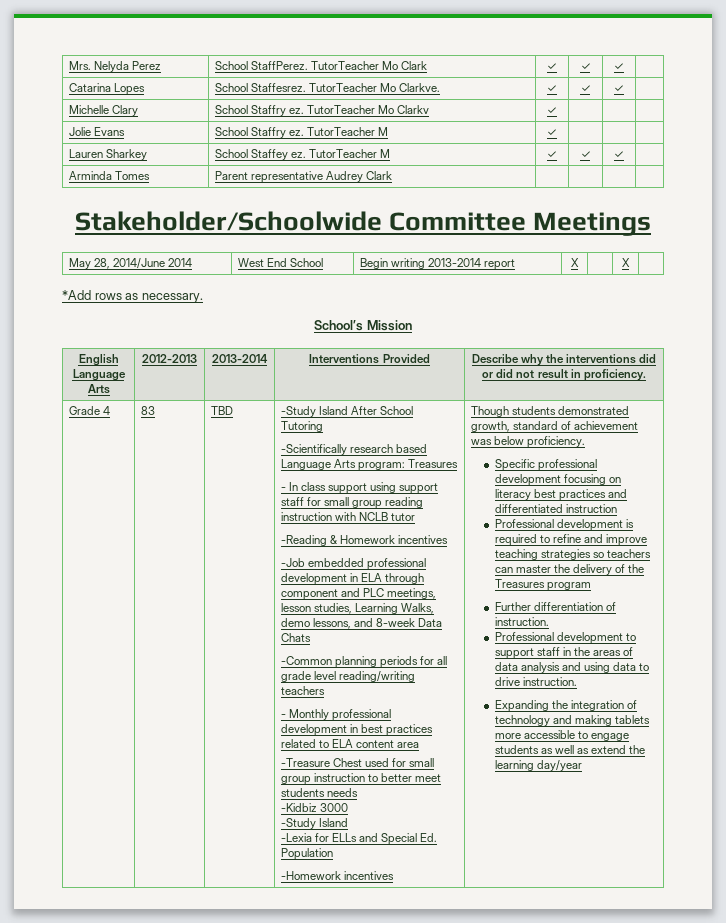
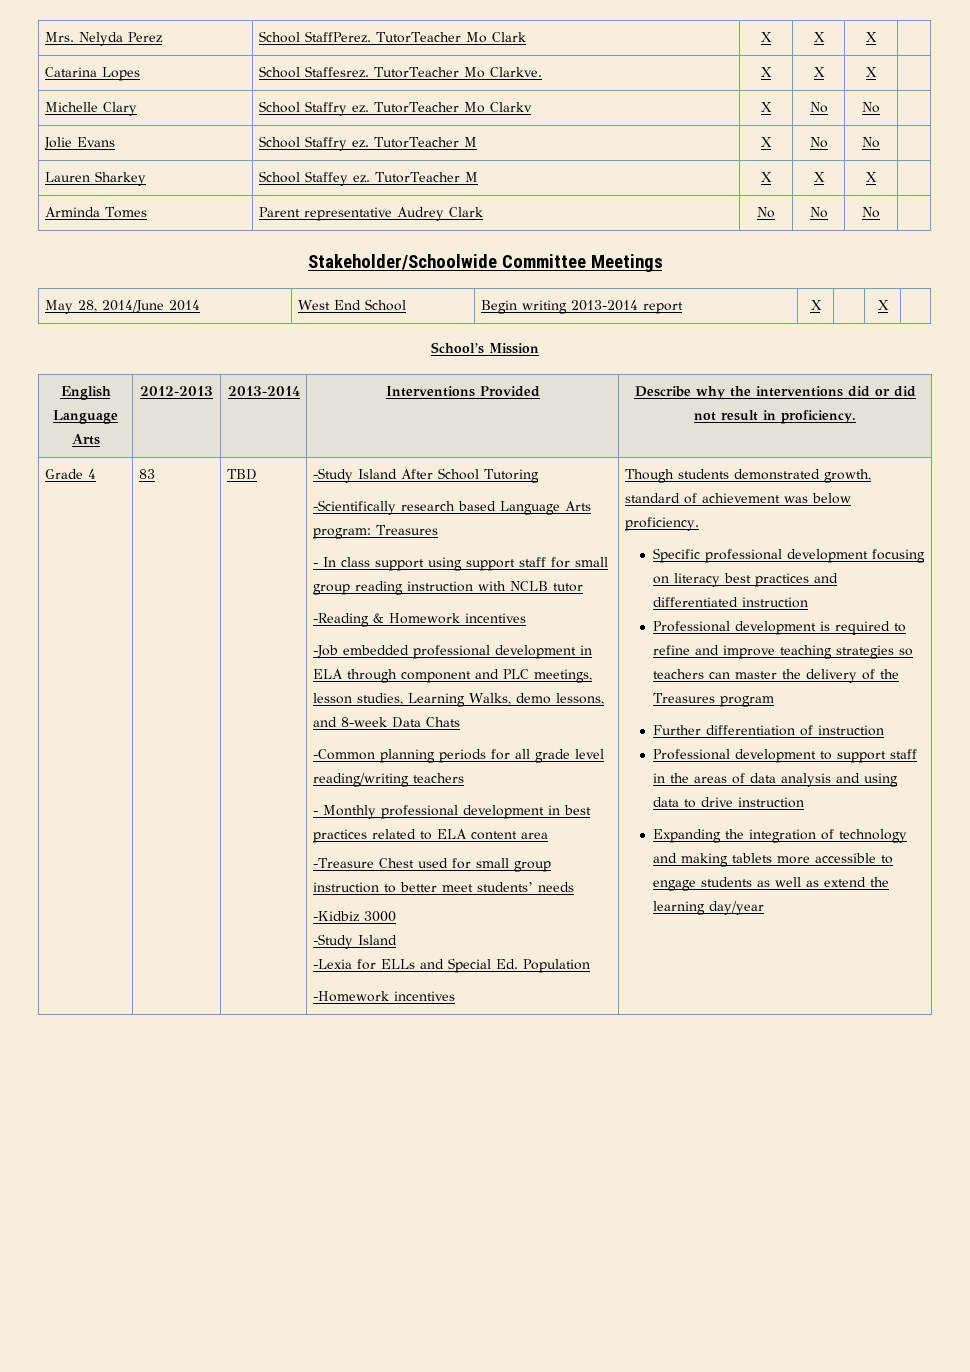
[547,63,557,70] [580,63,591,70] [614,63,624,70] ✓ | ✓ | ✓ -> [761,32,772,42] [813,32,825,42] [866,32,877,42] X | X | X
[547,85,557,92] [580,85,591,92] [614,85,624,92] ✓ | ✓ | ✓ -> [761,67,772,77] [813,67,825,77] [866,67,877,77] X | X | X
[547,107,557,114] ✓ | | -> [761,102,772,112] [809,102,828,113] [862,102,880,113] X | No | No
[547,129,557,136] ✓ | | -> [761,137,772,147] [809,137,828,148] [862,137,880,148] X | No | No
[547,151,557,158] [580,151,591,158] [614,151,624,158] ✓ | ✓ | ✓ -> [761,172,772,182] [813,172,825,182] [866,172,877,182] X | X | X
(393, 175) | | -> [757,207,775,218] [809,207,828,218] [862,207,880,218] No | No | No
[62,290,203,303] // *Add rows as necessary. -> (889, 305) none
[280,788,325,797] students -> [476,882,533,892] students’
[494,617,549,626] instruction. -> [817,725,884,736] instruction
[522,677,577,686] instruction. -> [737,797,804,808] instruction

